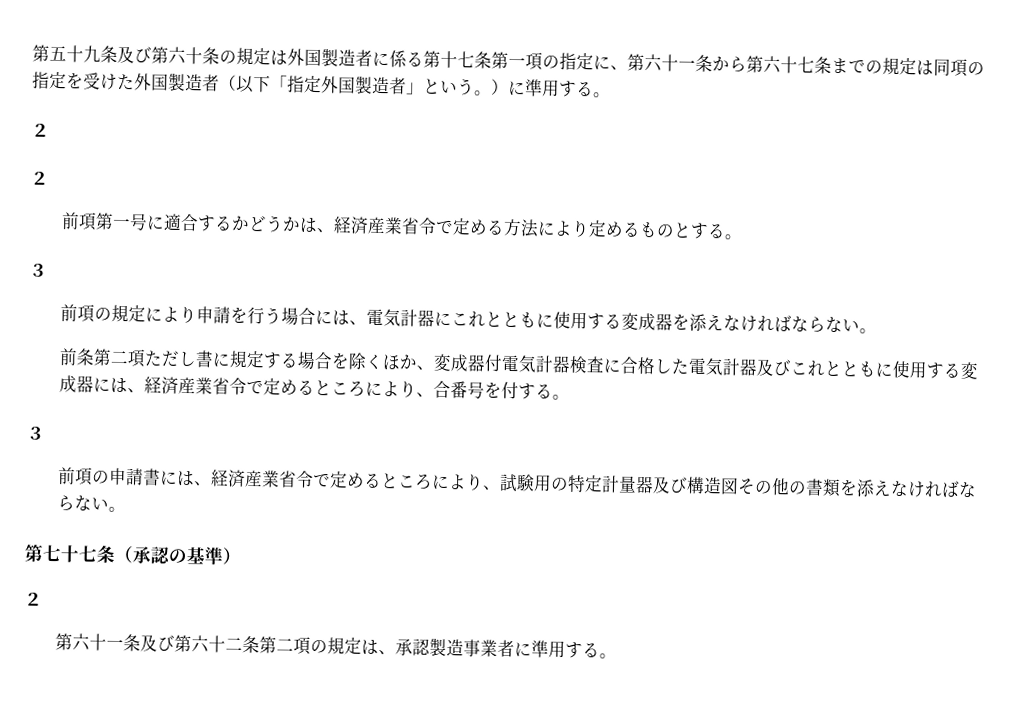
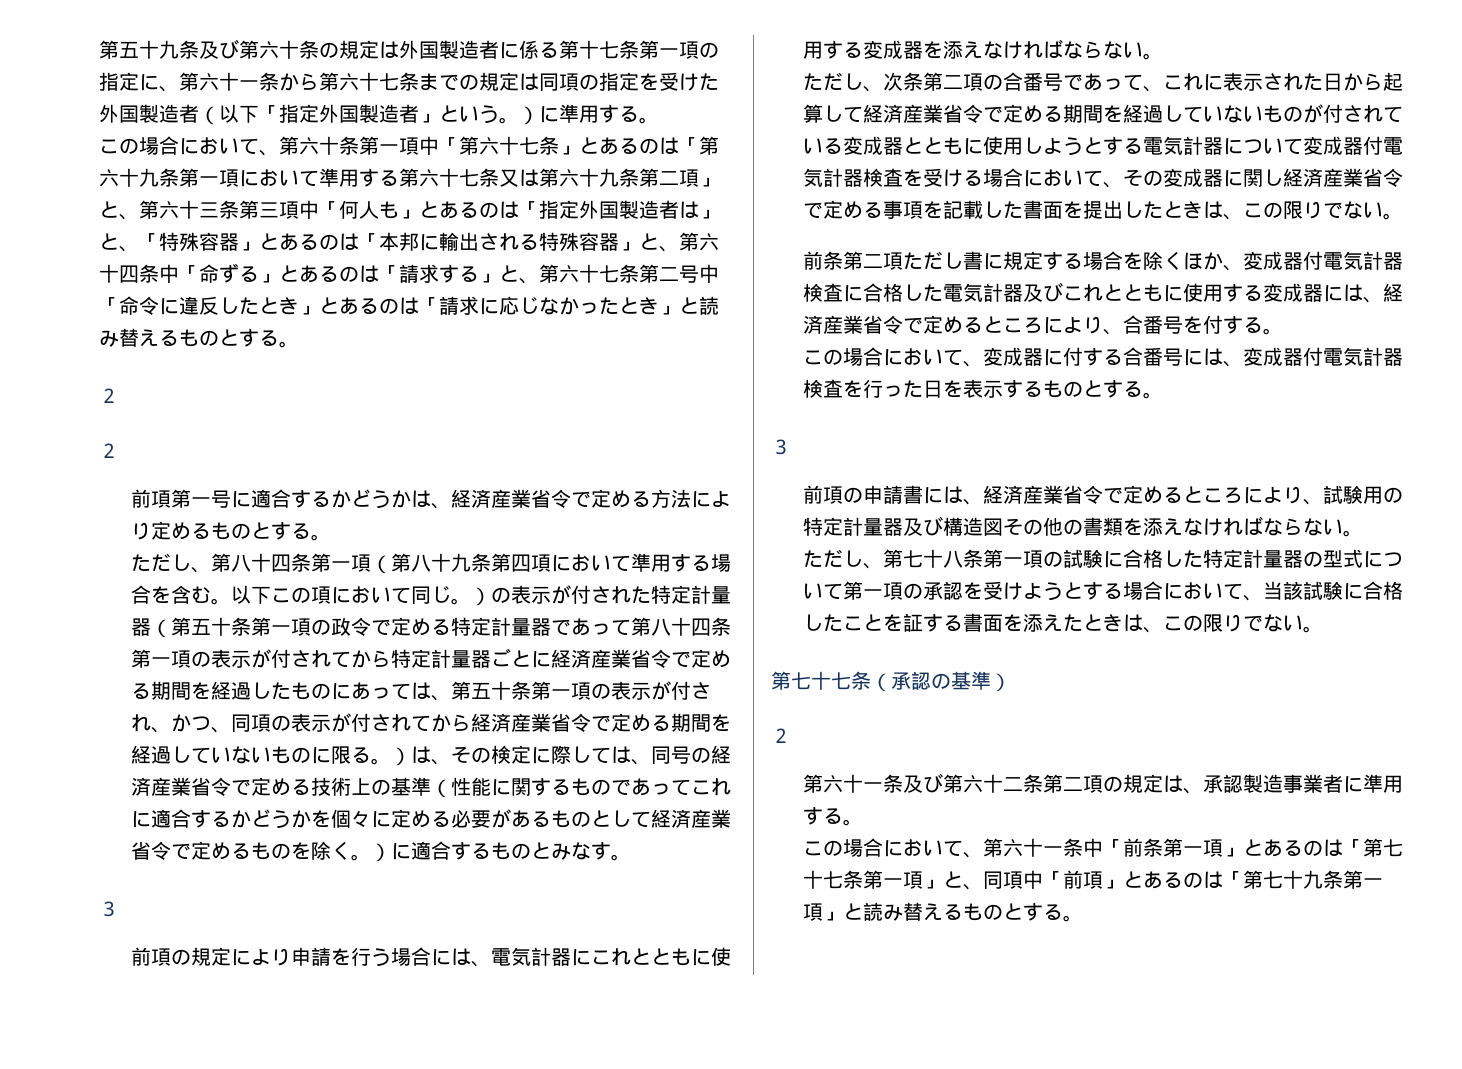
(611, 95) none -> [99,136,719,156] [99,168,719,187] [99,200,719,220] [99,232,719,252] [99,263,719,284] [99,296,719,315] [99,328,299,348] // この場合において、第六十条第一項中「第六十七条」とあるのは「第六十九条第一項において準用する第六十七条又は第六十九条第二項」と、第六十三条第三項中「何人も」とあるのは「指定外国製造者は」と、「特殊容器」とあるのは「本邦に輸出される特殊容器」と、第六十四条中「命ずる」とあるのは「請求する」と、第六十七条第二号中「命令に違反したとき」とあるのは「請求に応じなかったとき」と読み替えるものとする。
(742, 237) none -> [131,553,732,574] [131,585,732,606] [131,617,732,638] [131,648,732,668] [131,681,712,701] [131,713,732,733] [131,745,732,766] [131,777,732,798] [131,809,732,829] [131,841,632,862] // ただし、第八十四条第一項（第八十九条第四項において準用する場合を含む。以下この項において同じ。）の表示が付された特定計量器（第五十条第一項の政令で定める特定計量器であって第八十四条第一項の表示が付されてから特定計量器ごとに経済産業省令で定める期間を経過したものにあっては、第五十条第一項の表示が付され、かつ、同項の表示が付されてから経済産業省令で定める期間を経過していないものに限る。）は、その検定に際しては、同号の経済産業省令で定める技術上の基準（性能に関するものであってこれに適合するかどうかを個々に定める必要があるものとして経済産業省令で定めるものを除く。）に適合するものとみなす。
(877, 331) none -> [803,72,1404,92] [803,104,1404,123] [803,136,1404,156] [803,168,1404,188] [803,200,1404,220] // ただし、次条第二項の合番号であって、これに表示された日から起算して経済産業省令で定める期間を経過していないものが付されている変成器とともに使用しようとする電気計器について変成器付電気計器検査を受ける場合において、その変成器に関し経済産業省令で定める事項を記載した書面を提出したときは、この限りでない。
(570, 397) none -> [803,347,1404,367] [803,379,1164,399] // この場合において、変成器に付する合番号には、変成器付電気計器検査を行った日を表示するものとする。
(126, 509) none -> [803,549,1404,569] [803,581,1404,601] [803,613,1324,633] // ただし、第七十八条第一項の試験に合格した特定計量器の型式について第一項の承認を受けようとする場合において、当該試験に合格したことを証する書面を添えたときは、この限りでない。
(617, 656) none -> [803,838,1404,858] [803,870,1384,890] [803,902,1084,922] // この場合において、第六十一条中「前条第一項」とあるのは「第七十七条第一項」と、同項中「前項」とあるのは「第七十九条第一項」と読み替えるものとする。

